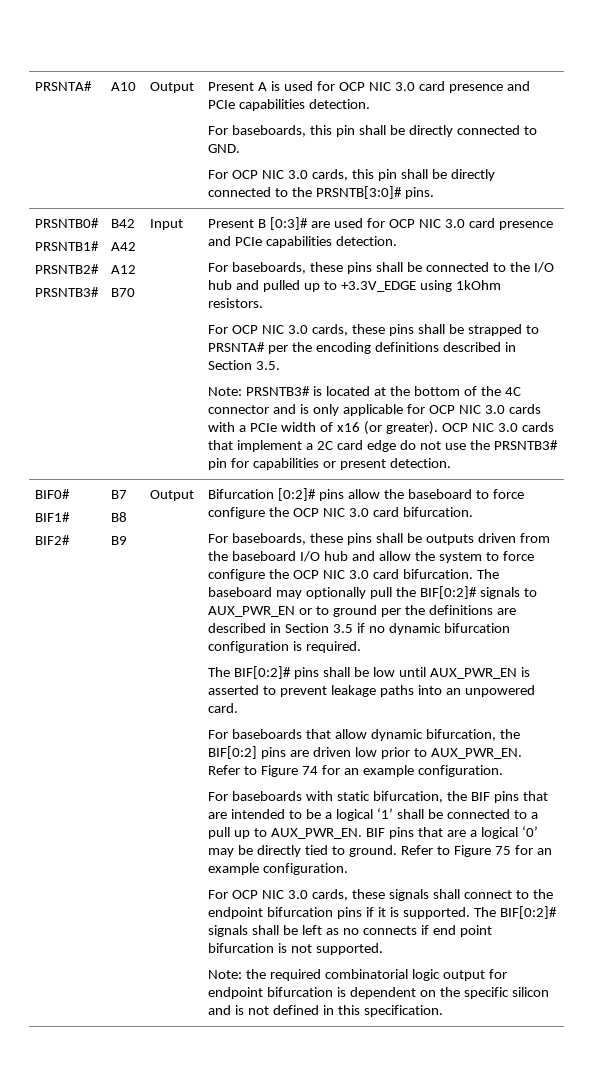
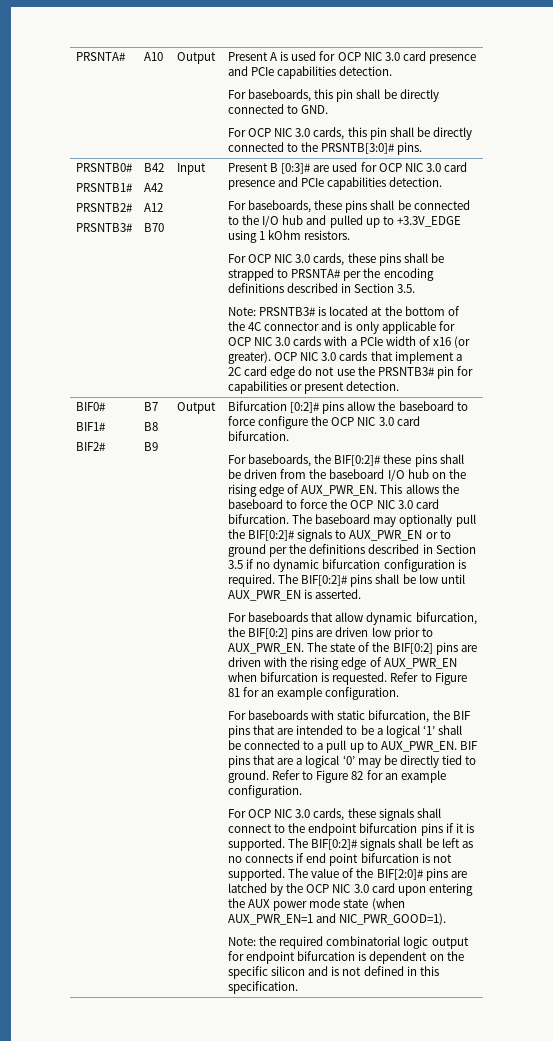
[455,280,501,290] 1kOhm -> [259,230,302,240] 1 kOhm
[310,533,474,545] these pins shall be outputs -> [314,454,464,467] [227,469,241,479] the BIF[0:2]# these pins shall be
[352,551,534,563] [208,569,266,581] and allow the system to force configure -> [431,469,466,479] [227,484,459,497] [227,499,328,509] on the rising edge of AUX_PWR_EN. This allows the baseboard to force
[496,608,516,615] are -> (366, 549) none
(362, 647) // -> (275, 580) none
[208,685,535,697] [208,703,239,713] asserted to prevent leakage paths into an unpowered card. -> [315,589,362,599] asserted.
[208,765,319,777] Refer to Figure 74 -> [307,642,477,655] [227,657,457,670] [227,672,467,685] [227,688,240,697] The state of the BIF[0:2] pins are driven with the rising edge of AUX_PWR_EN when bifurcation is requested. Refer to Figure 81
[494,846,511,855] 75 -> [351,771,364,780] 82
(384, 949) none -> [288,868,467,881] [227,883,473,896] [227,898,405,911] [227,913,447,925] The value of the BIF[2:0]# pins are latched by the OCP NIC 3.0 card upon entering the AUX power mode state (when AUX_PWR_EN=1 and NIC_PWR_GOOD=1).

